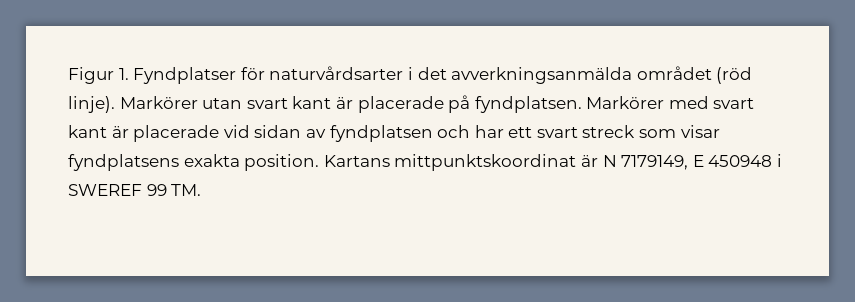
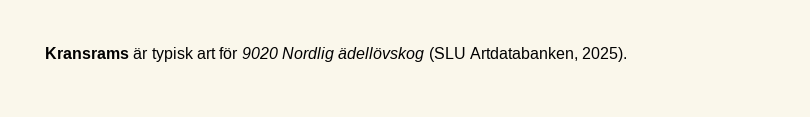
[68,66,753,84] [68,95,755,113] [68,125,720,142] [68,154,782,171] [68,184,202,196] Figur 1. Fyndplatser för naturvårdsarter i det avverkningsanmälda området (röd linje). Markörer utan svart kant är placerade på fyndplatsen. Markörer med svart kant är placerade vid sidan av fyndplatsen och har ett svart streck som visar fyndplatsens exakta position. Kartans mittpunktskoordinat är N 7179149, E 450948 i SWEREF 99 TM. -> [45,47,628,62] Kransrams är typisk art för 9020 Nordlig ädellövskog (SLU Artdatabanken, 2025).

